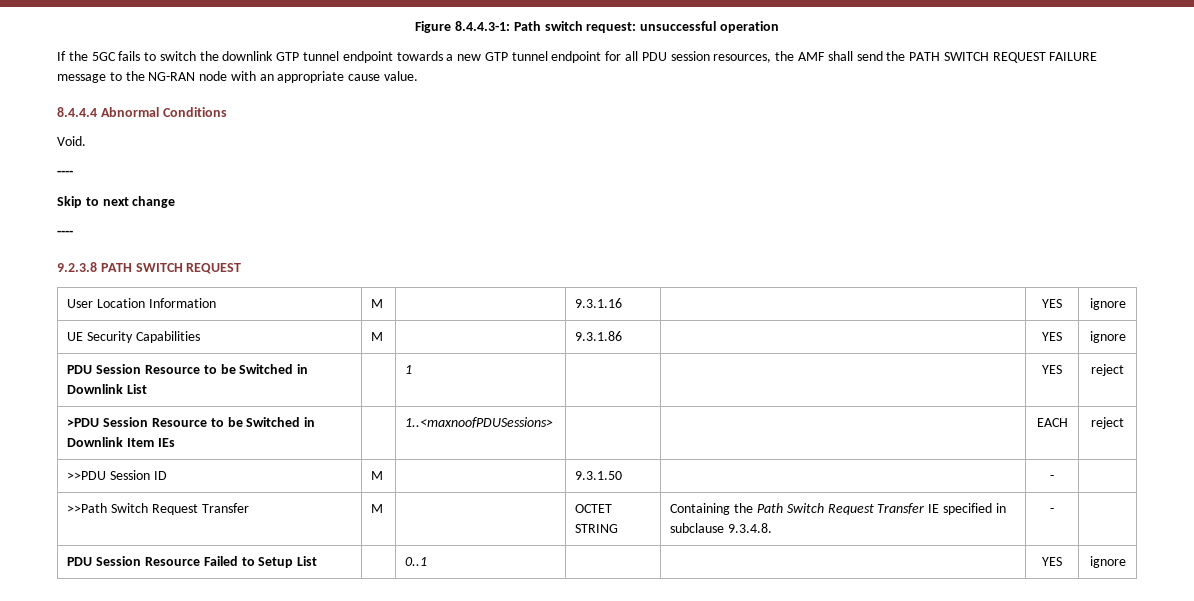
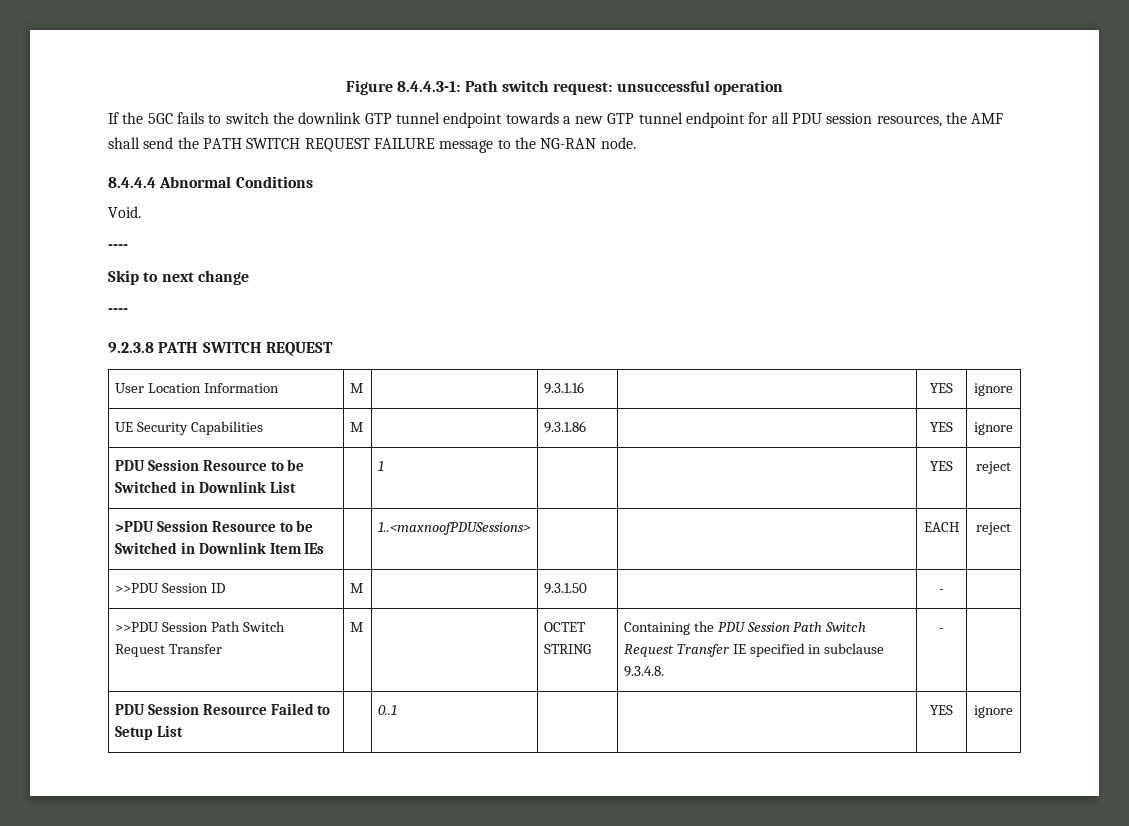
[199,71,419,83] node with an appropriate cause value. -> [600,137,636,149] node.
[67,503,108,513] >>Path -> [114,621,240,632] >>PDU Session Path
(754, 508) none -> [717,622,790,632] PDU Session

